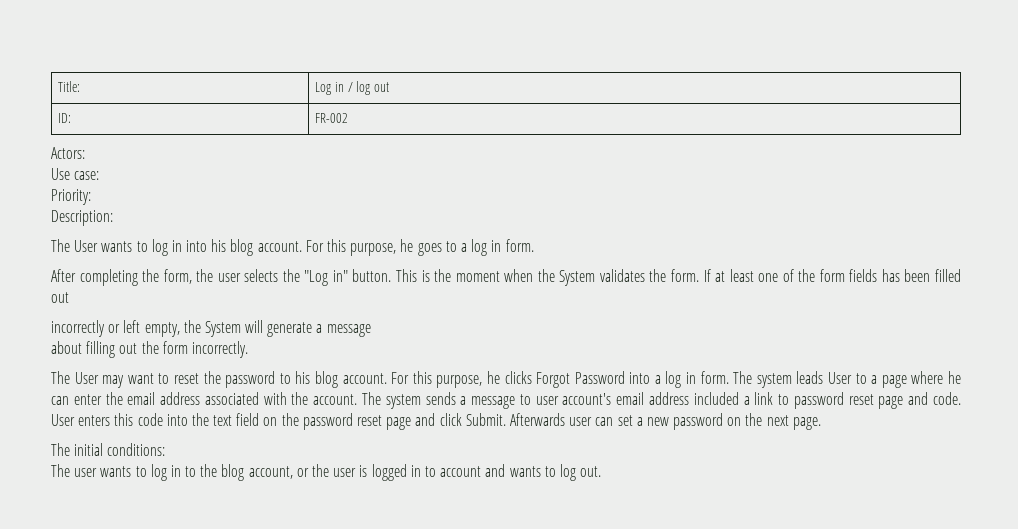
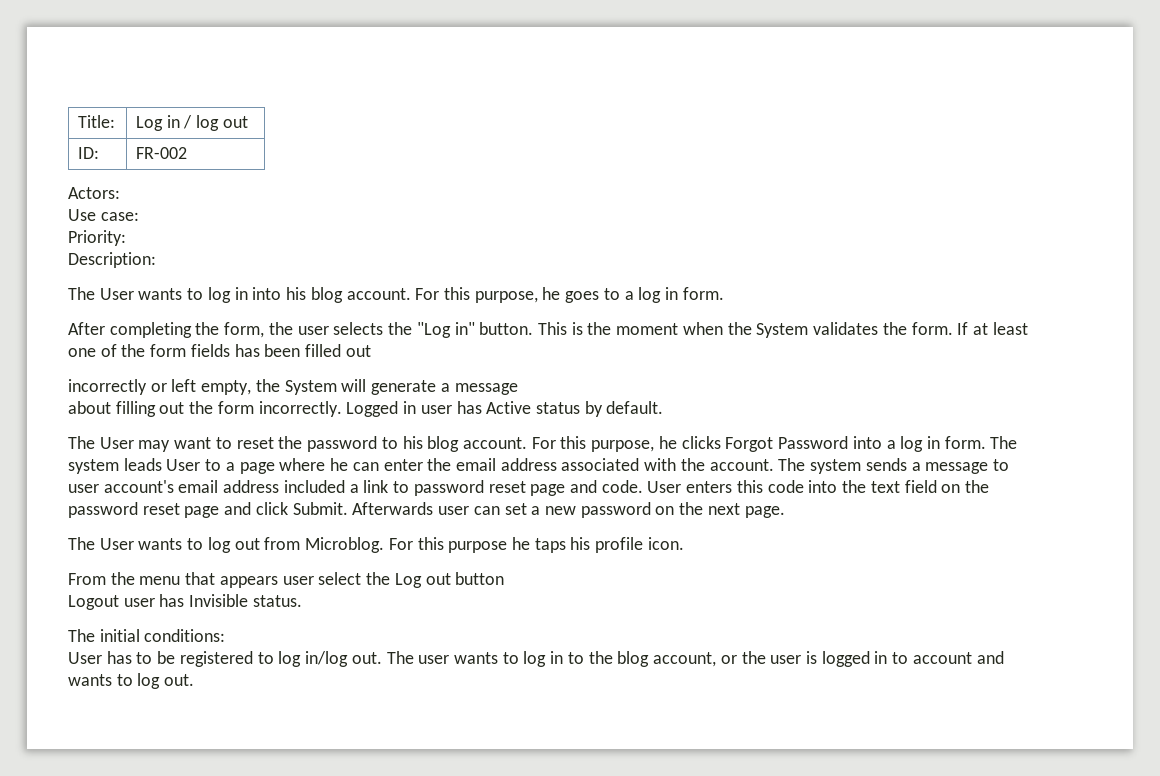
(248, 349) none -> [346,401,664,417] Logged in user has Active status by default.
[74,443,166,456] initial conditions: // -> [99,537,684,553] [68,572,505,588] [68,594,302,610] [68,629,226,642] [68,651,382,667] User wants to log out from Microblog. For this purpose he taps his profile icon. // From the menu that appears user select the Log out button // Logout user has Invisible status. // The initial conditions: // User has to be registered to log in/log out.

